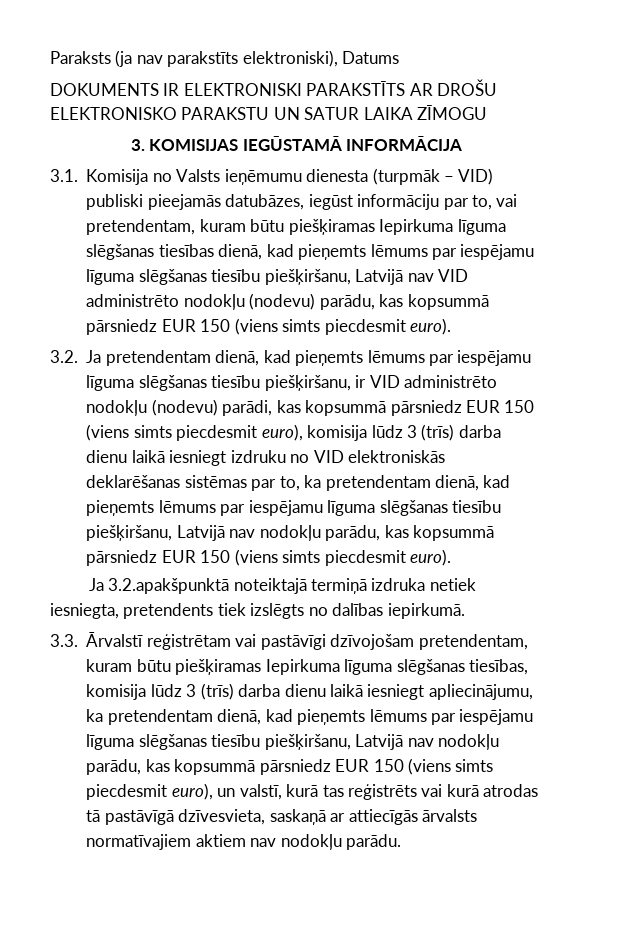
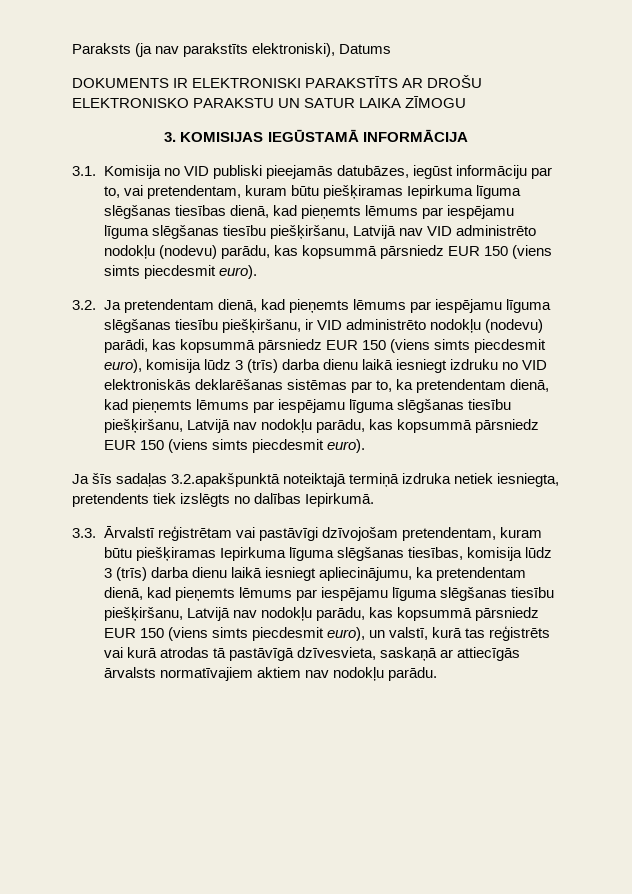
[176,168,494,185] Valsts ieņēmumu dienesta (turpmāk – VID) -> [183,166,209,176] VID
(104, 584) none -> [92,473,168,487] šīs sadaļas
[387,603,465,619] iepirkumā. -> [305,493,375,507] Iepirkumā.

